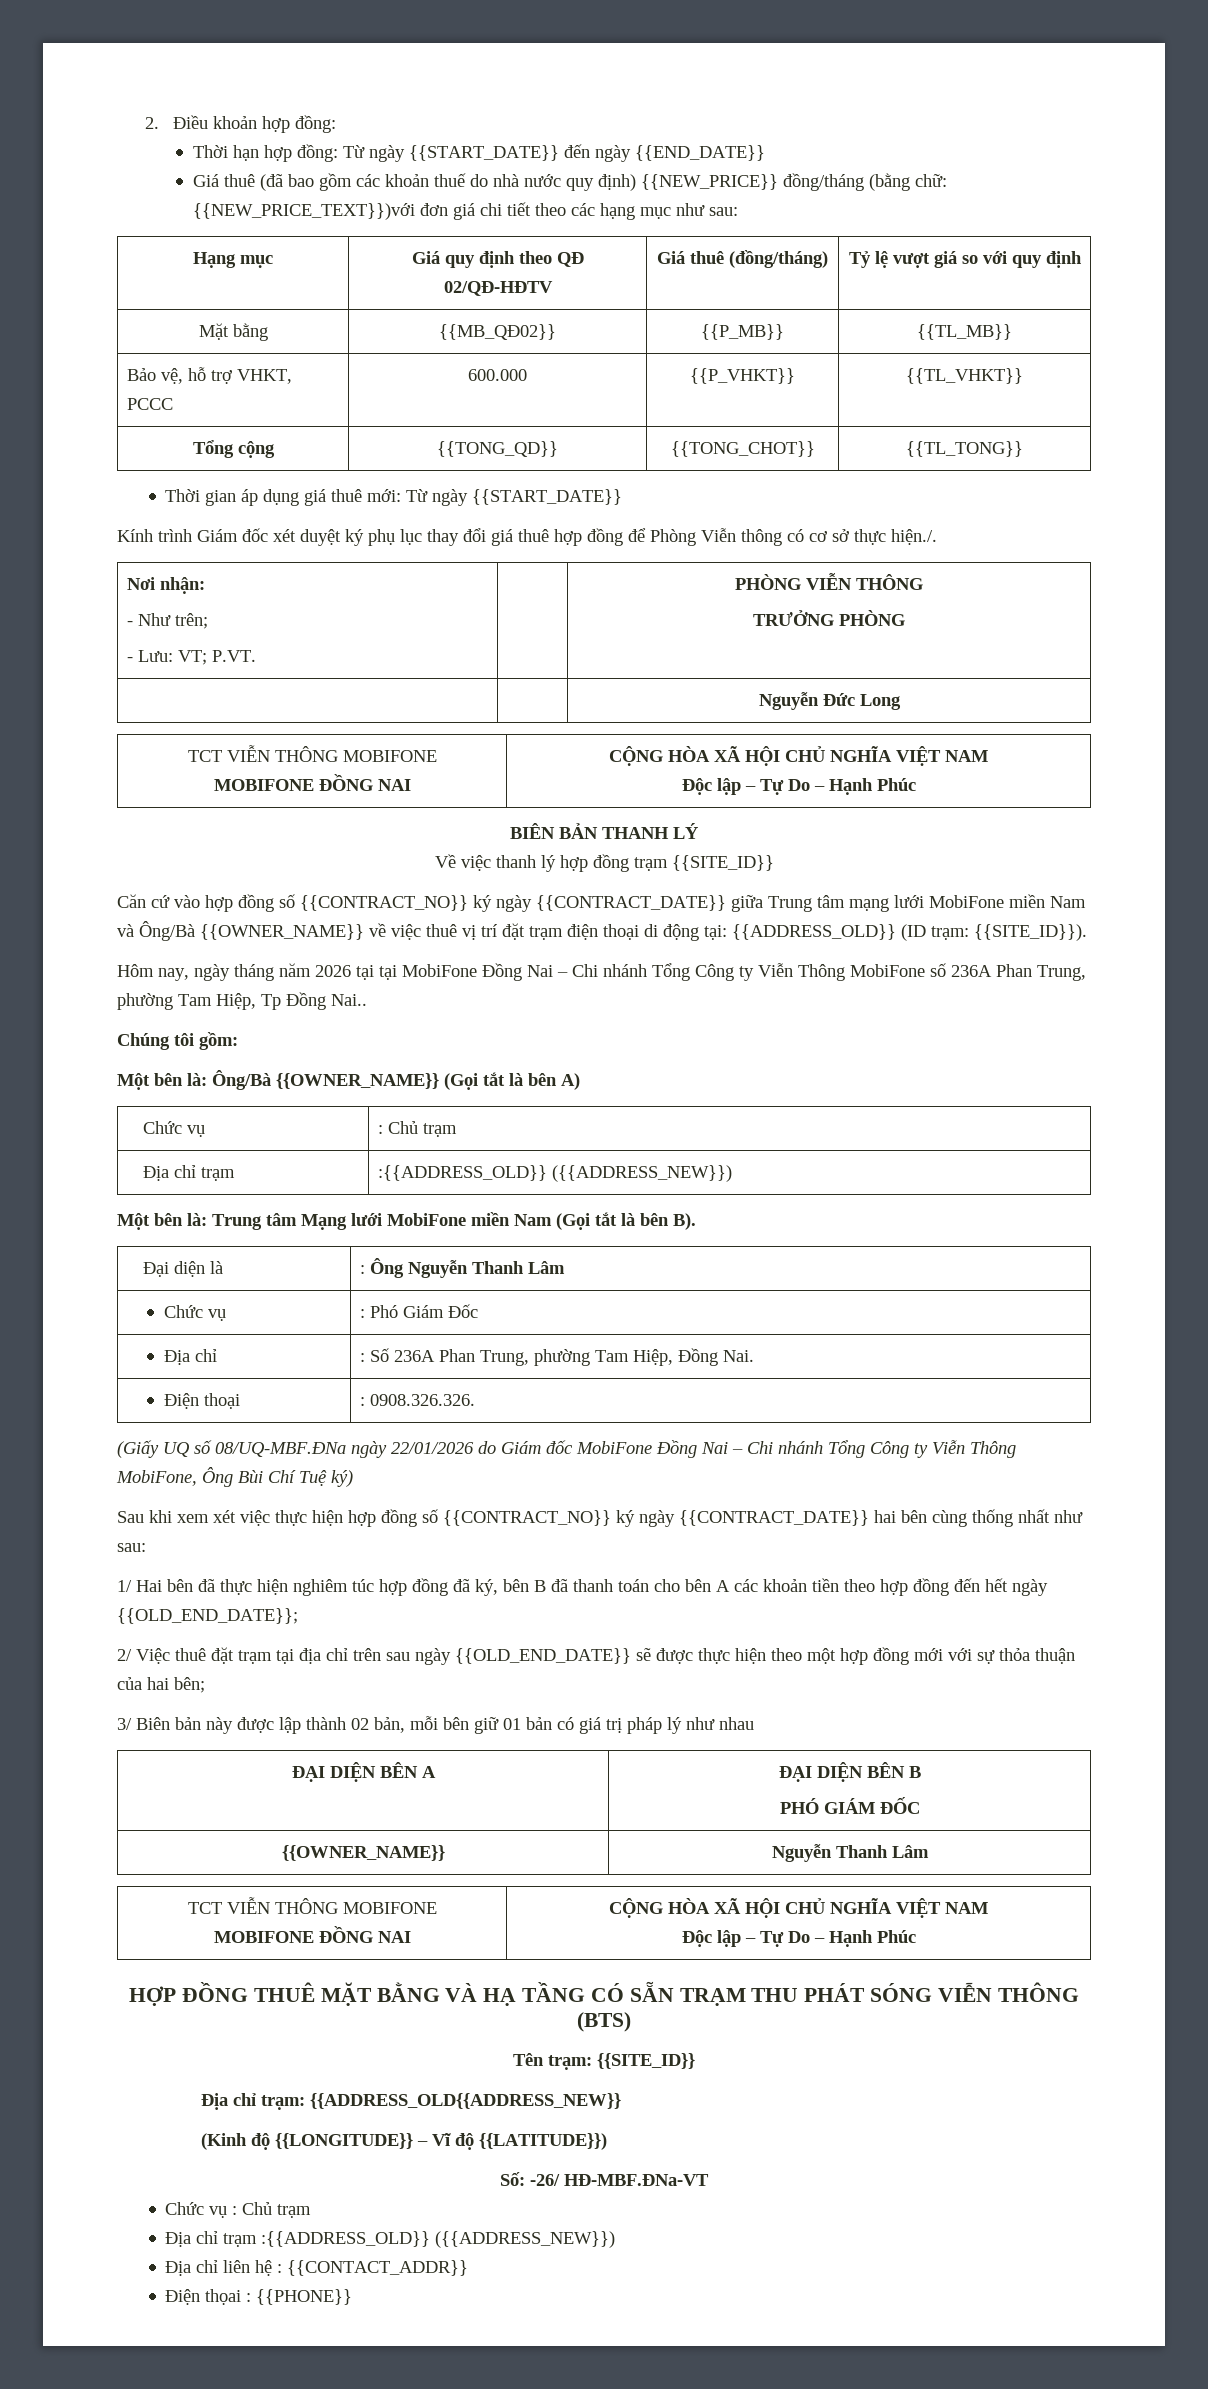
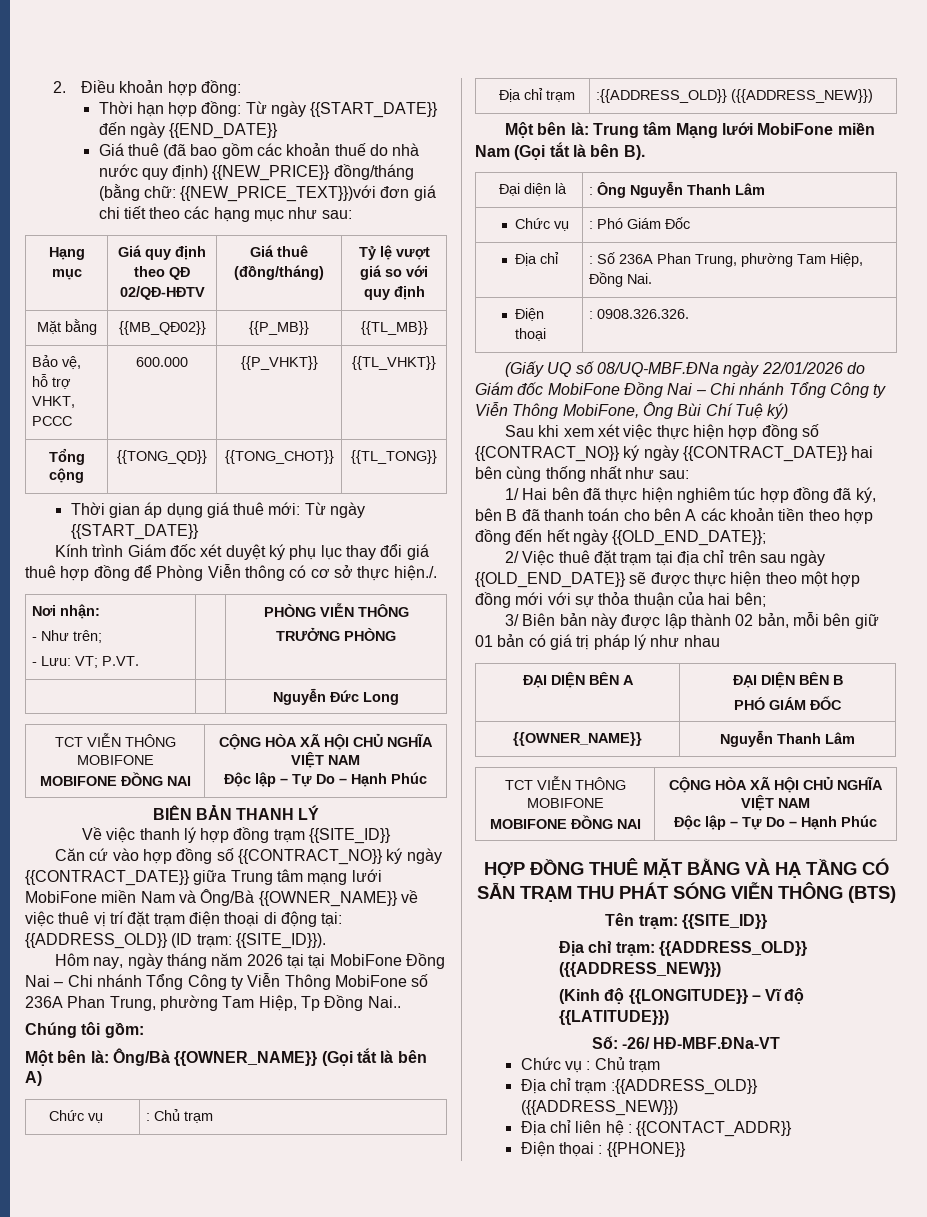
[309,2093,621,2109] {{ADDRESS_OLD{{ADDRESS_NEW}} -> [658,941,807,956] [558,962,721,977] {{ADDRESS_OLD}} ({{ADDRESS_NEW}})

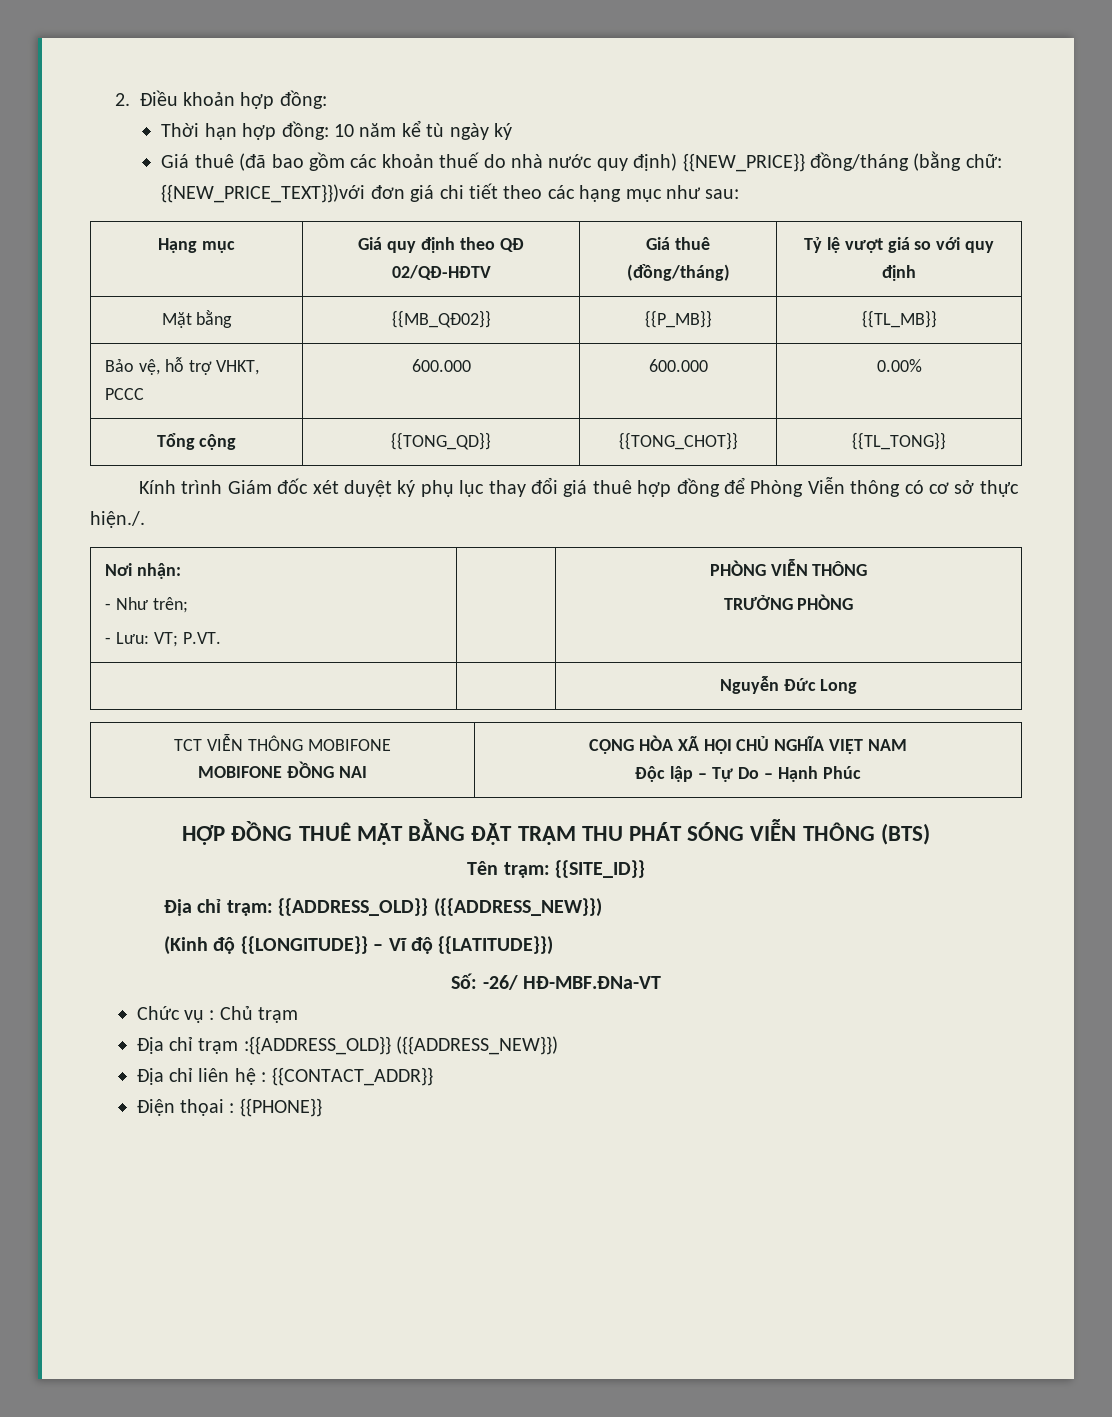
[245,101,439,118] [98,122,279,139] Từ ngày {{START_DATE}} đến ngày {{END_DATE}} -> [333,120,512,140] 10 năm kể tù ngày ký
[240,356,318,370] [352,356,436,370] {{P_VHKT}} | {{TL_VHKT}} -> [648,359,708,372] [876,359,922,372] 600.000 | 0.00%
[70,502,366,518] [70,524,199,540] // Thời gian áp dụng giá thuê mới: Từ ngày {{START_DATE}} -> (946, 441) none
[152,805,320,820] [81,827,392,844] [55,848,442,865] [25,869,382,886] [25,889,418,907] [25,911,343,927] [25,933,326,949] [55,953,446,969] [25,973,429,990] [25,995,401,1011] [25,1022,144,1038] [25,1048,427,1066] [25,1071,42,1086] [48,1110,103,1123] [146,1109,214,1123] [498,88,575,102] [596,89,874,103] [505,122,875,138] [475,142,645,160] [498,183,567,196] [589,181,766,198] [514,218,569,231] [589,217,691,229] [514,252,559,266] [589,252,864,267] [589,272,653,287] [514,308,544,321] [514,328,546,341] [589,309,690,319] [505,361,866,377] [475,382,887,398] [475,402,789,419] [505,424,820,440] [475,445,874,462] [475,466,689,482] [505,487,876,503] [475,508,873,524] [475,529,767,546] [505,550,826,566] [475,571,861,588] [475,592,766,608] [505,612,879,629] [475,634,720,650] [522,672,634,688] [732,672,843,688] [734,696,842,710] [513,732,642,746] [720,730,855,747] [504,776,626,790] [526,798,604,808] [489,815,641,829] [669,776,883,793] [741,795,810,811] [674,815,877,830] // BIÊN BẢN THANH LÝ // Về việc thanh lý hợp đồng trạm {{SITE_ID}} // Căn cứ vào hợp đồng số {{CONTRACT_NO}} ký ngày {{CONTRACT_DATE}} giữa Trung tâm mạng lưới MobiFone miền Nam và Ông/Bà {{OWNER_NAME}} về việc thuê vị trí đặt trạm điện thoại di động tại: {{ADDRESS_OLD}} (ID trạm: {{SITE_ID}}). // Hôm nay, ngày tháng năm 2026 tại tại MobiFone Đồng Nai – Chi nhánh Tổng Công ty Viễn Thông MobiFone số 236A Phan Trung, phường Tam Hiệp, Tp Đồng Nai.. // Chúng tôi gồm: // Một bên là: Ông/Bà {{OWNER_NAME}} (Gọi tắt là bên A) // Chức vụ | : Chủ trạm // Địa chỉ trạm | :{{ADDRESS_OLD}} ({{ADDRESS_NEW}}) // Một bên là: Trung tâm Mạng lưới MobiFone miền Nam (Gọi tắt là bên B). // Đại diện là | : Ông Nguyễn Thanh Lâm // Chức vụ | : Phó Giám Đốc // Địa chỉ | : Số 236A Phan Trung, phường Tam Hiệp, Đồng Nai. // Điện thoại | : 0908.326.326. // (Giấy UQ số 08/UQ-MBF.ĐNa ngày 22/01/2026 do Giám đốc MobiFone Đồng Nai – Chi nhánh Tổng Công ty Viễn Thông MobiFone, Ông Bùi Chí Tuệ ký) // Sau khi xem xét việc thực hiện hợp đồng số {{CONTRACT_NO}} ký ngày {{CONTRACT_DATE}} hai bên cùng thống nhất như sau: // 1/ Hai bên đã thực hiện nghiêm túc hợp đồng đã ký, bên B đã thanh toán cho bên A các khoản tiền theo hợp đồng đến hết ngày {{OLD_END_DATE}}; // 2/ Việc thuê đặt trạm tại địa chỉ trên sau ngày {{OLD_END_DATE}} sẽ được thực hiện theo một hợp đồng mới với sự thỏa thuận của hai bên; // 3/ Biên bản này được lập thành 02 bản, mỗi bên giữ 01 bản có giá trị pháp lý như nhau // ĐẠI DIỆN BÊN A | ĐẠI DIỆN BÊN B // PHÓ GIÁM ĐỐC // {{OWNER_NAME}} | Nguyễn Thanh Lâm // TCT VIỄN THÔNG MOBIFONE // MOBIFONE ĐỒNG NAI | CỘNG HÒA XÃ HỘI CHỦ NGHĨA VIỆT NAM // Độc lập – Tự Do – Hạnh Phúc -> (861, 772) none
[744,858,889,878] [476,883,515,899] VÀ HẠ TẦNG CÓ SẴN -> [471,823,513,845] ĐẶT

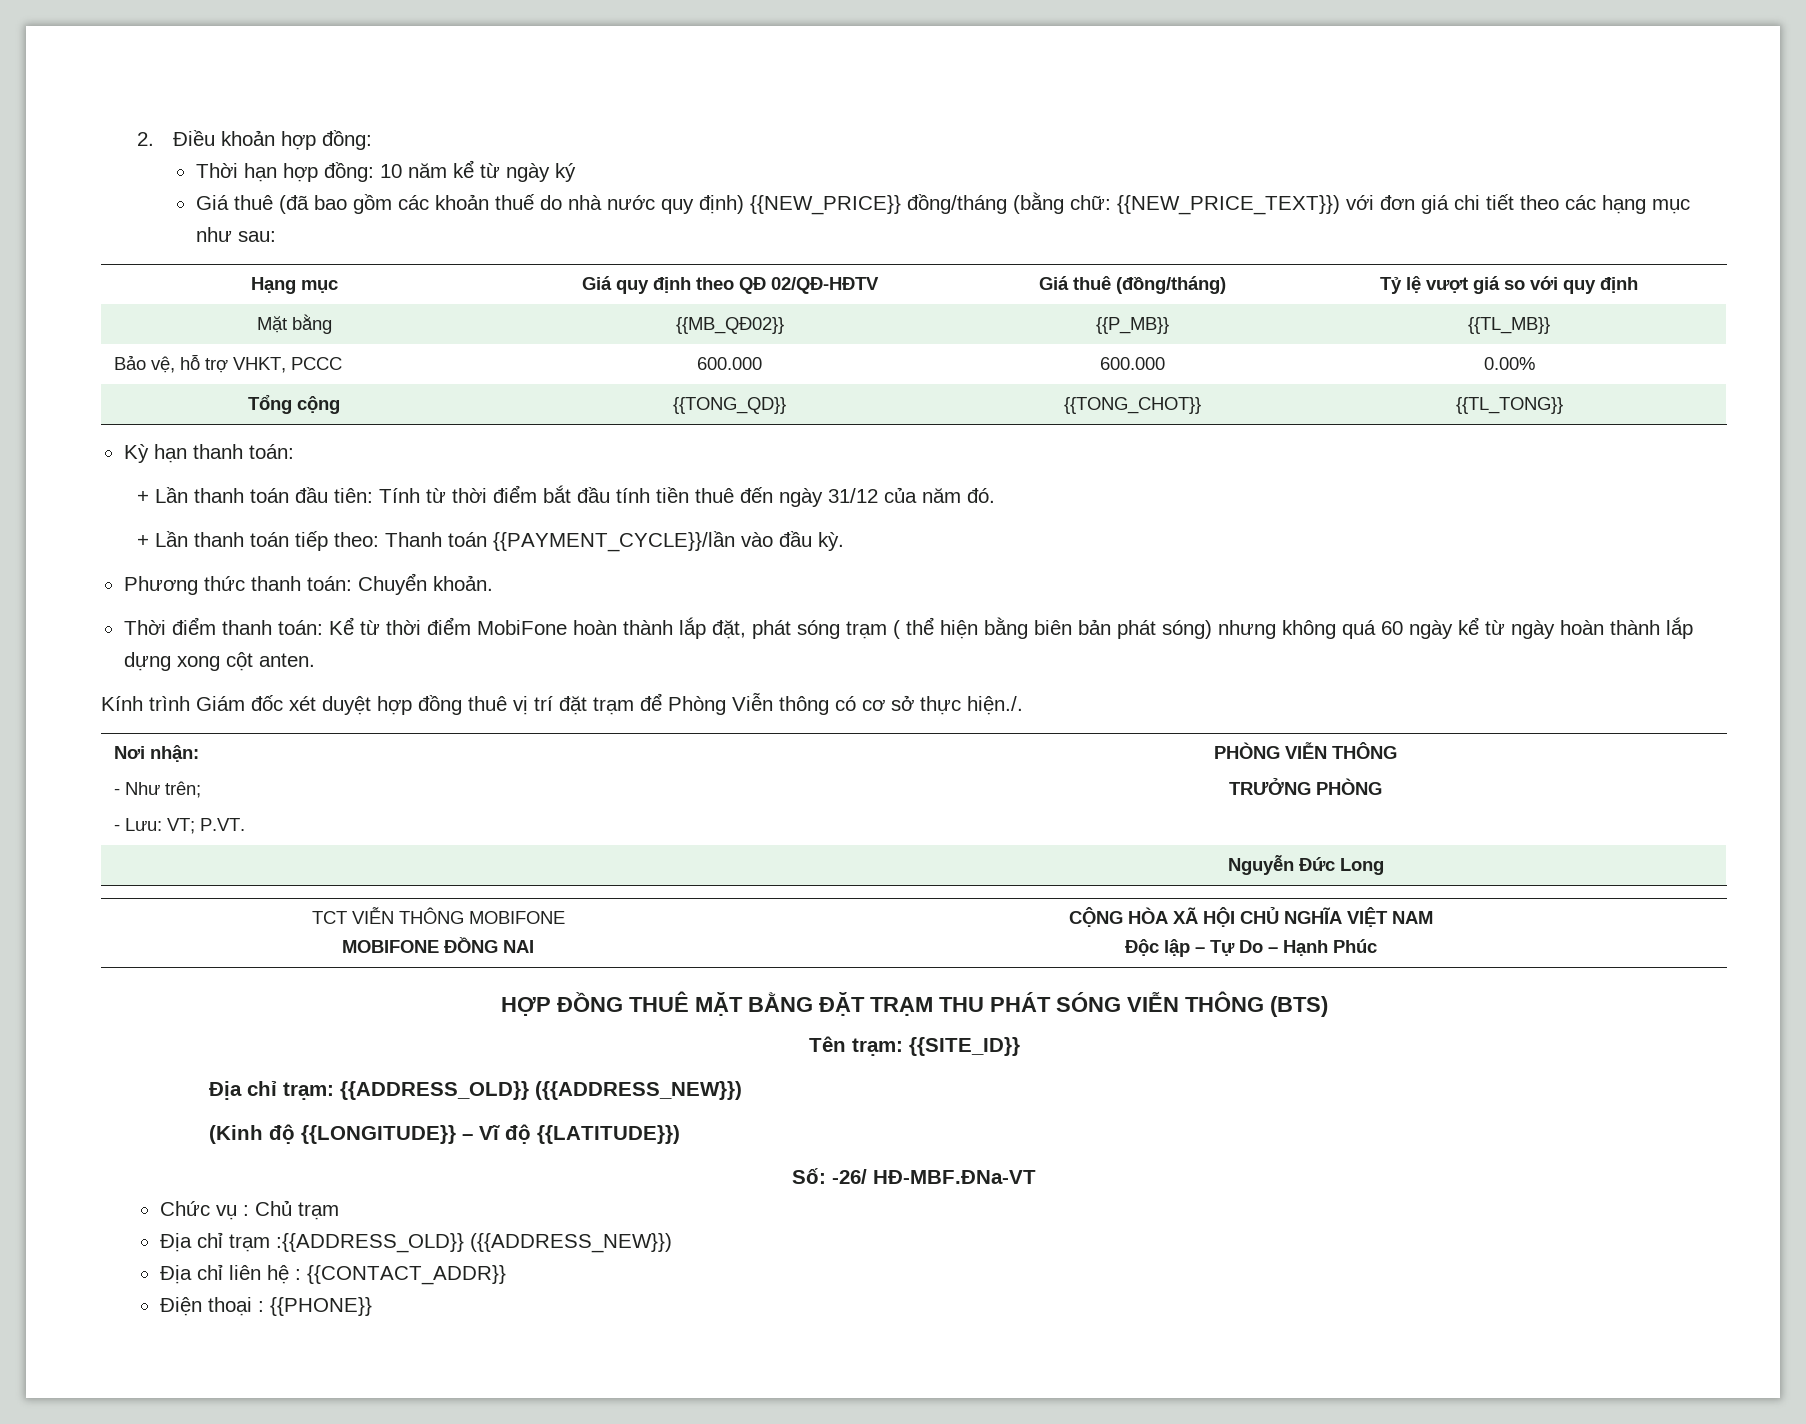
[426,123,445,137] tù -> [479,163,500,178] từ
[161,184,366,203] {{NEW_PRICE_TEXT}})với -> [1116,195,1374,215] {{NEW_PRICE_TEXT}}) với
(946, 441) none -> [123,444,294,463] [137,485,996,507] [137,531,845,552] [123,573,493,595] [123,617,1693,639] [123,652,315,671] // Kỳ hạn thanh toán: // + Lần thanh toán đầu tiên: Tính từ thời điểm bắt đầu tính tiền thuê đến ngày 31/12 của năm đó. // + Lần thanh toán tiếp theo: Thanh toán {{PAYMENT_CYCLE}}/lần vào đầu kỳ. // Phương thức thanh toán: Chuyển khoản. // Thời điểm thanh toán: Kể từ thời điểm MobiFone hoàn thành lắp đặt, phát sóng trạm ( thể hiện bằng biên bản phát sóng) nhưng không quá 60 ngày kể từ ngày hoàn thành lắp dựng xong cột anten.
[397,477,720,497] ký phụ lục thay đổi giá thuê hợp đồng -> [377,695,634,715] hợp đồng thuê vị trí đặt trạm
[180,1099,225,1116] thọai -> [207,1297,252,1316] thoại

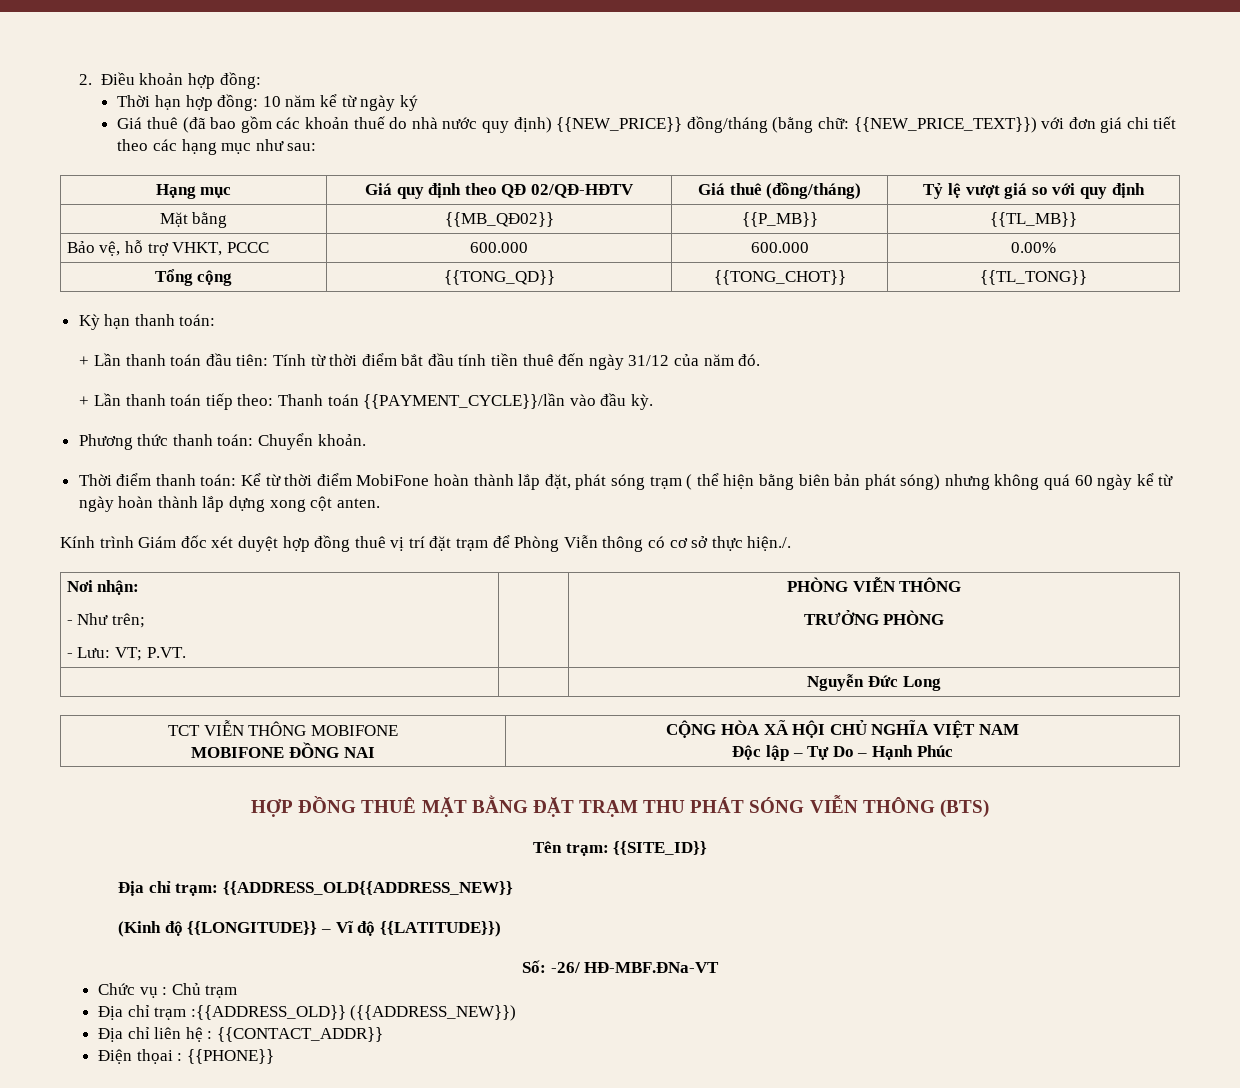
[340,1081,743,1100] {{ADDRESS_OLD}} ({{ADDRESS_NEW}}) -> [222,881,513,895] {{ADDRESS_OLD{{ADDRESS_NEW}}
[207,1297,252,1316] thoại -> [136,1049,173,1064] thọai

